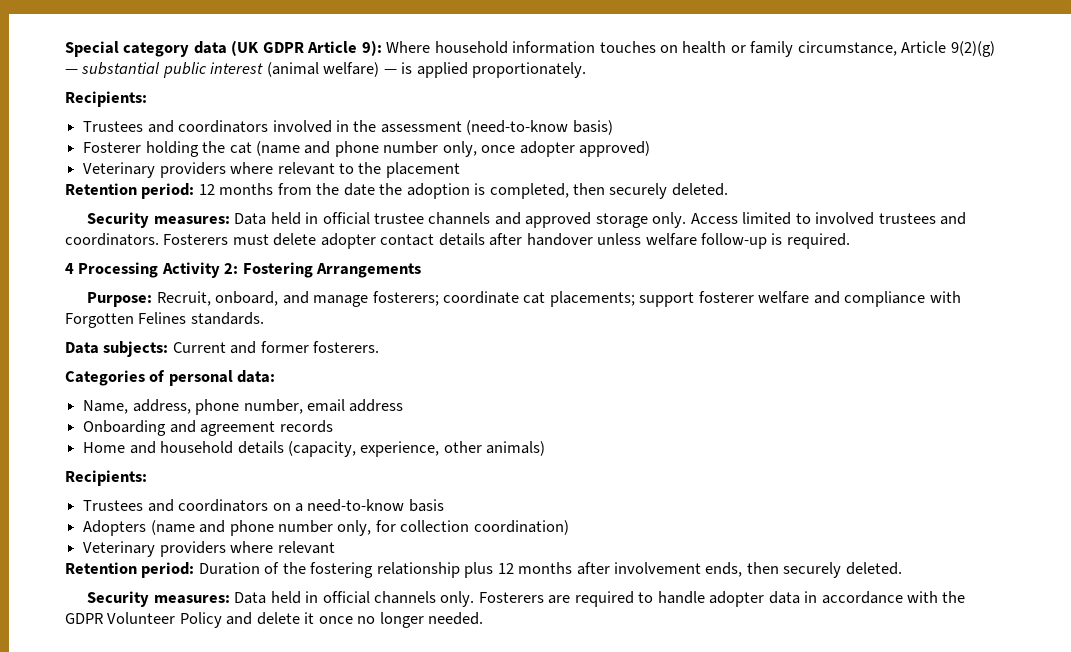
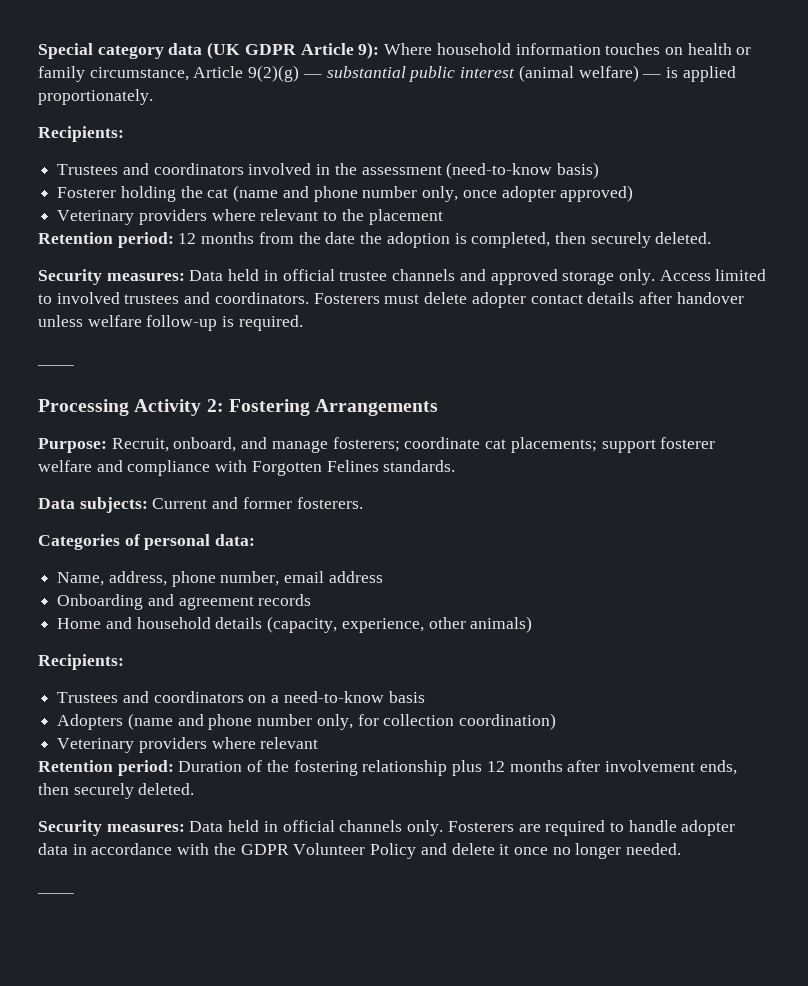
[65,263,74,274] 4 -> [37,364,74,366] ____ //
(484, 618) none -> [37,892,74,894] // ____

